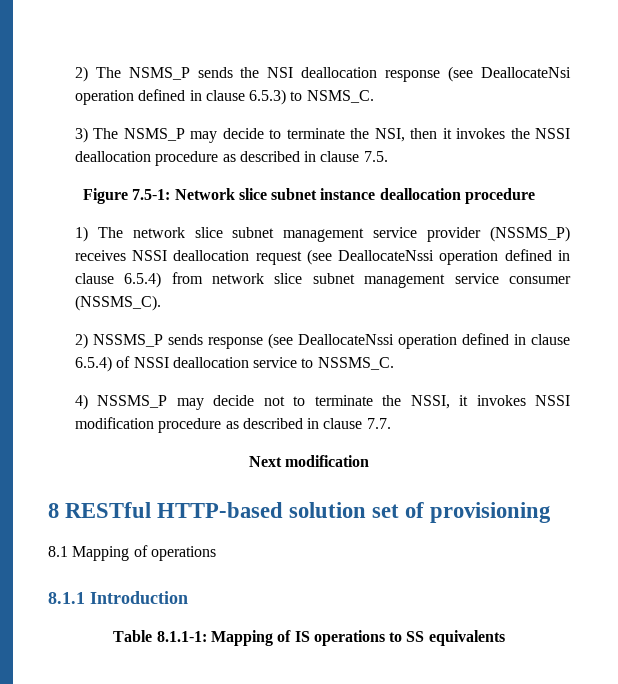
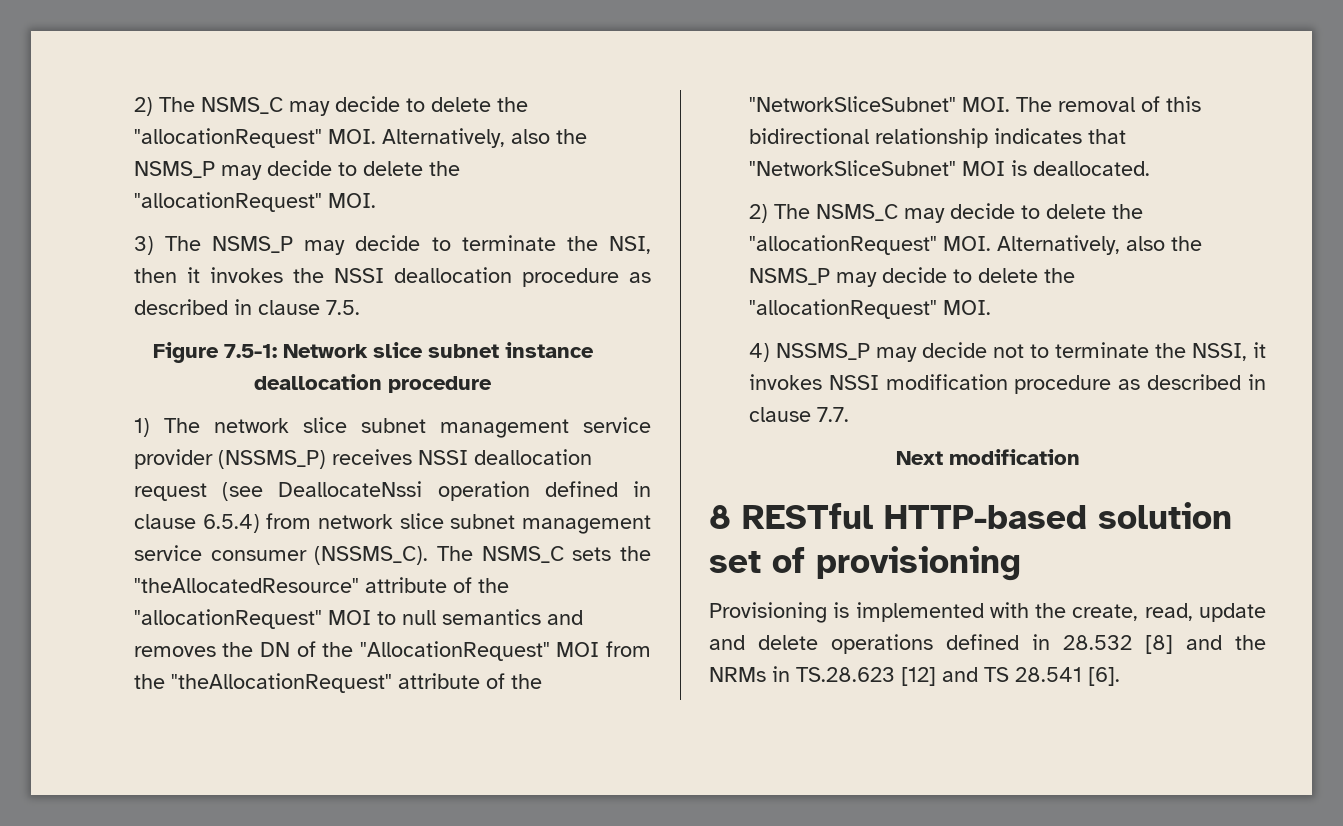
[74,66,571,82] [74,89,374,105] 2) The NSMS_P sends the NSI deallocation response (see DeallocateNsi operation defined in clause 6.5.3) to NSMS_C. -> [133,96,528,116] [133,128,587,148] [133,160,460,180] [133,192,376,212] 2) The NSMS_C may decide to delete the "allocationRequest" MOI. Alternatively, also the NSMS_P may decide to delete the "allocationRequest" MOI.
[74,333,570,349] [74,356,394,372] // 2) NSSMS_P sends response (see DeallocateNssi operation defined in clause 6.5.4) of NSSI deallocation service to NSSMS_C. -> [436,546,651,563] [133,577,509,593] [133,609,583,629] [133,641,651,661] [133,673,542,693] [748,96,1201,112] [748,128,1126,148] [748,160,1150,176] [748,203,1143,223] [748,235,1202,255] [748,267,1075,287] [748,299,991,319] The NSMS_C sets the "theAllocatedResource" attribute of the "allocationRequest" MOI to null semantics and removes the DN of the "AllocationRequest" MOI from the "theAllocationRequest" attribute of the "NetworkSliceSubnet" MOI. The removal of this bidirectional relationship indicates that "NetworkSliceSubnet" MOI is deallocated. // 2) The NSMS_C may decide to delete the "allocationRequest" MOI. Alternatively, also the NSMS_P may decide to delete the "allocationRequest" MOI.
[48,545,216,561] [48,591,188,604] [113,630,505,646] 8.1 Mapping of operations // 8.1.1 Introduction // Table 8.1.1-1: Mapping of IS operations to SS equivalents -> [709,602,1266,623] [709,634,1266,654] [709,666,1120,686] Provisioning is implemented with the create, read, update and delete operations defined in 28.532 [8] and the NRMs in TS.28.623 [12] and TS 28.541 [6].

